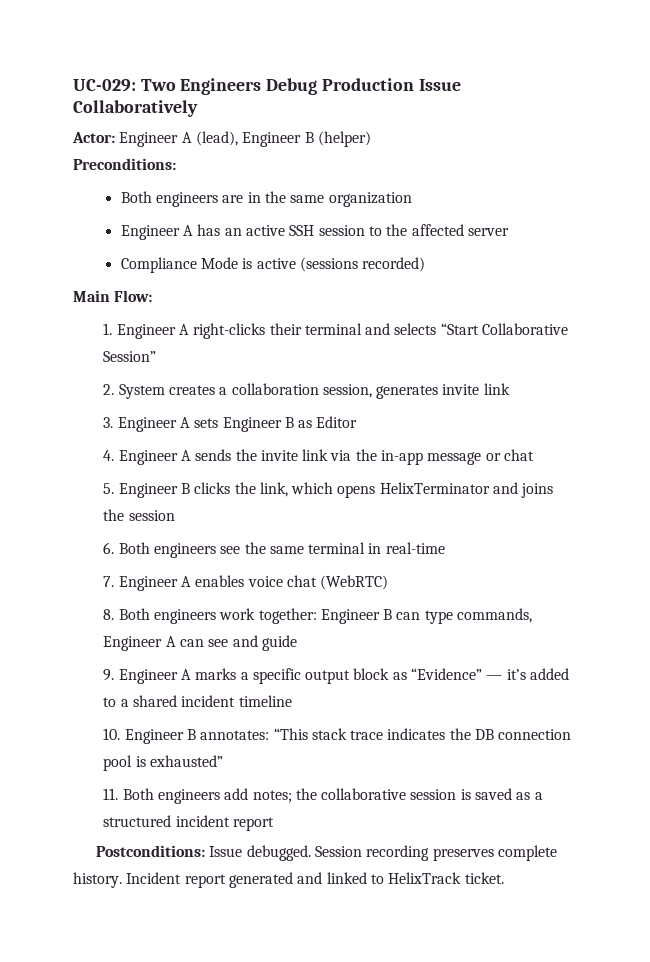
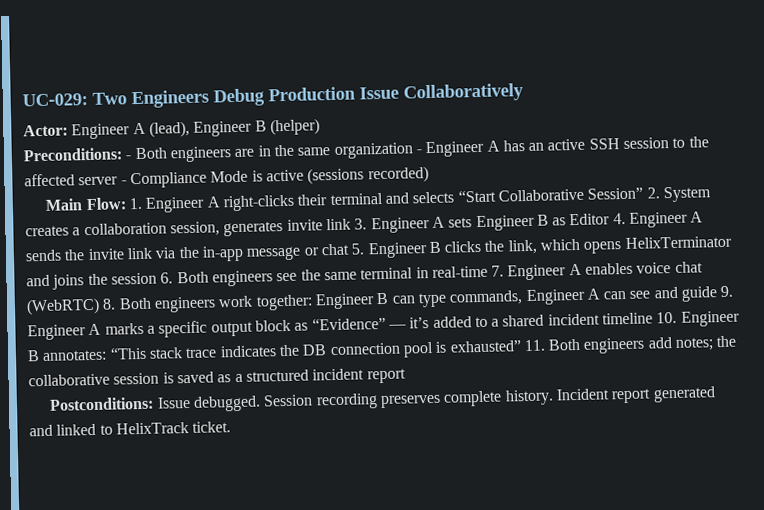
(176, 164) // -> [125,155,132,160] -
(412, 199) // -> [415,149,422,154] -
(510, 232) // -> [120,180,127,185] -
(153, 296) // -> (127, 204) none
(157, 356) // -> (644, 193) none
(510, 389) // -> (351, 224) none
(358, 422) // -> (611, 219) none
(535, 455) // -> (349, 249) none
(175, 515) // -> (157, 278) none
(445, 548) // -> (488, 271) none
(389, 582) // -> (100, 306) none
(297, 643) // -> (719, 294) none
(292, 701) // -> (654, 318) none
(223, 761) // -> (522, 346) none

